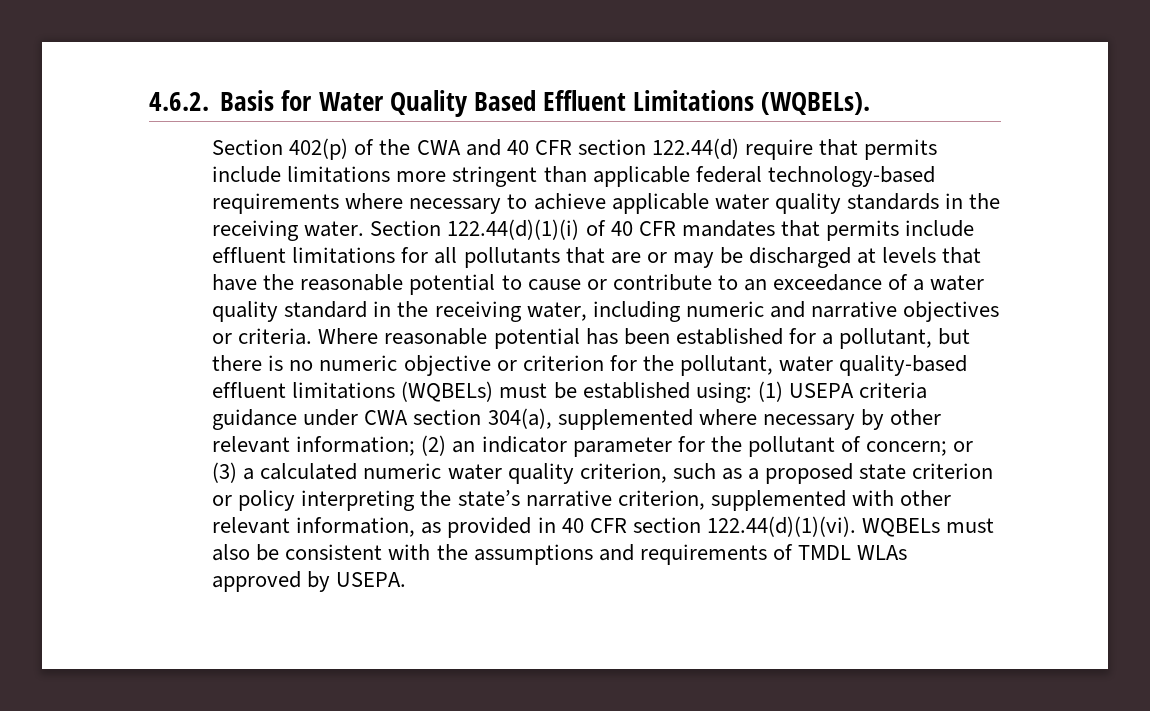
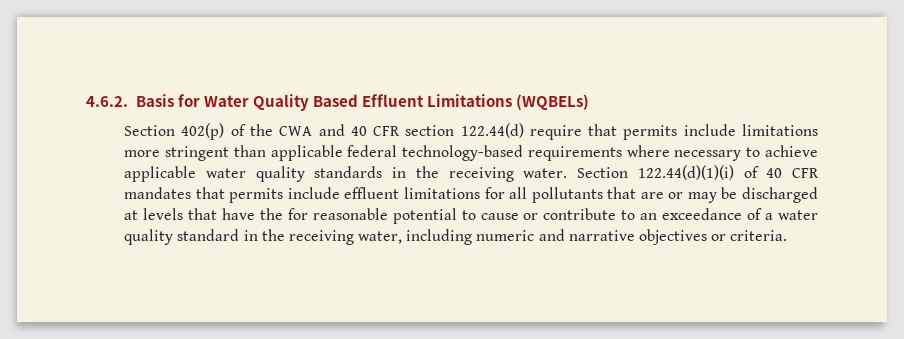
[761,92,871,115] (WQBELs). -> [516,94,590,110] (WQBELs)
(295, 282) none -> [287,208,308,220] for
[318,328,971,349] [212,355,968,376] [212,381,927,403] [212,408,941,430] [212,435,974,457] [212,462,994,484] [212,490,951,511] [212,516,994,538] [212,544,907,565] [212,571,407,592] Where reasonable potential has been established for a pollutant, but there is no numeric objective or criterion for the pollutant, water quality-based effluent limitations (WQBELs) must be established using: (1) USEPA criteria guidance under CWA section 304(a), supplemented where necessary by other relevant information; (2) an indicator parameter for the pollutant of concern; or (3) a calculated numeric water quality criterion, such as a proposed state criterion or policy interpreting the state’s narrative criterion, supplemented with other relevant information, as provided in 40 CFR section 122.44(d)(1)(vi). WQBELs must also be consistent with the assumptions and requirements of TMDL WLAs approved by USEPA. -> (788, 235) none

